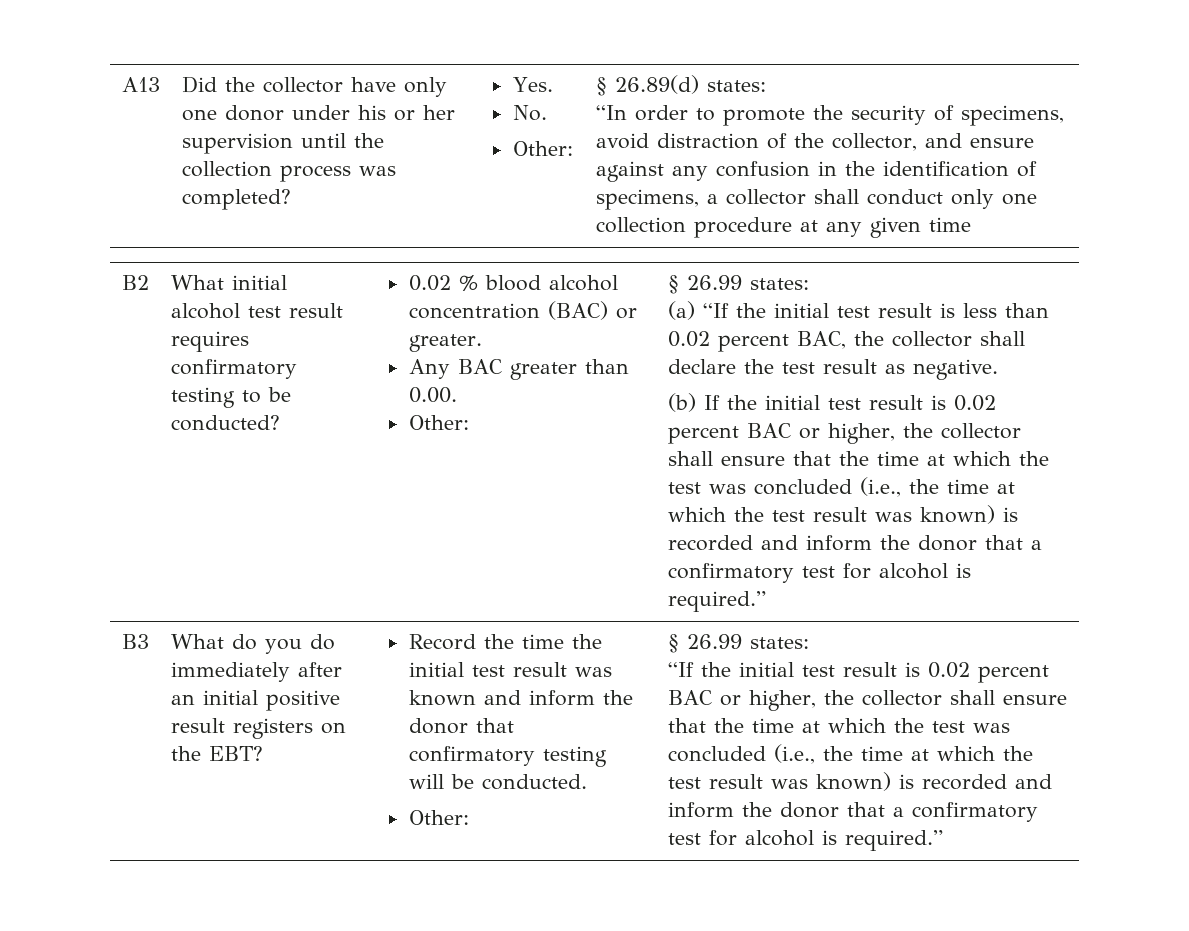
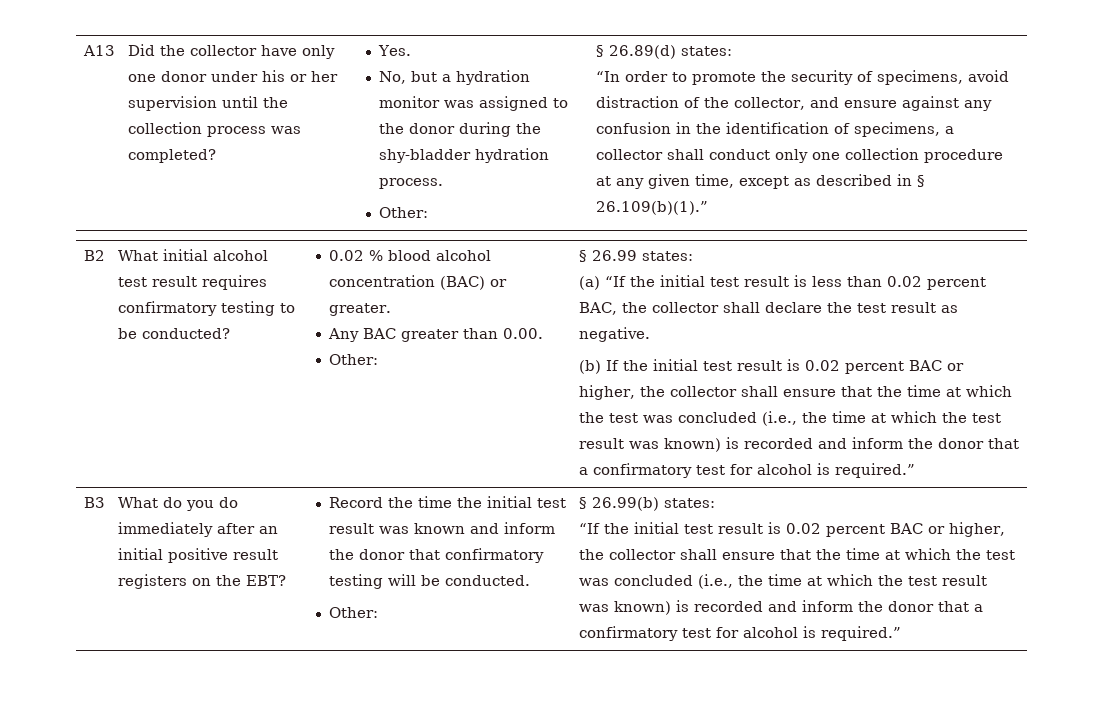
[512,105,547,121] No. -> [379,70,531,85] [379,96,569,111] [379,122,542,137] [379,148,550,163] [379,178,444,189] No, but a hydration monitor was assigned to the donor during the shy-bladder hydration process.
[929,217,972,232] time -> [694,174,925,189] [595,201,708,215] time, except as described in § 26.109(b)(1).”
[687,634,743,649] 26.99 -> [591,497,659,511] 26.99(b)

